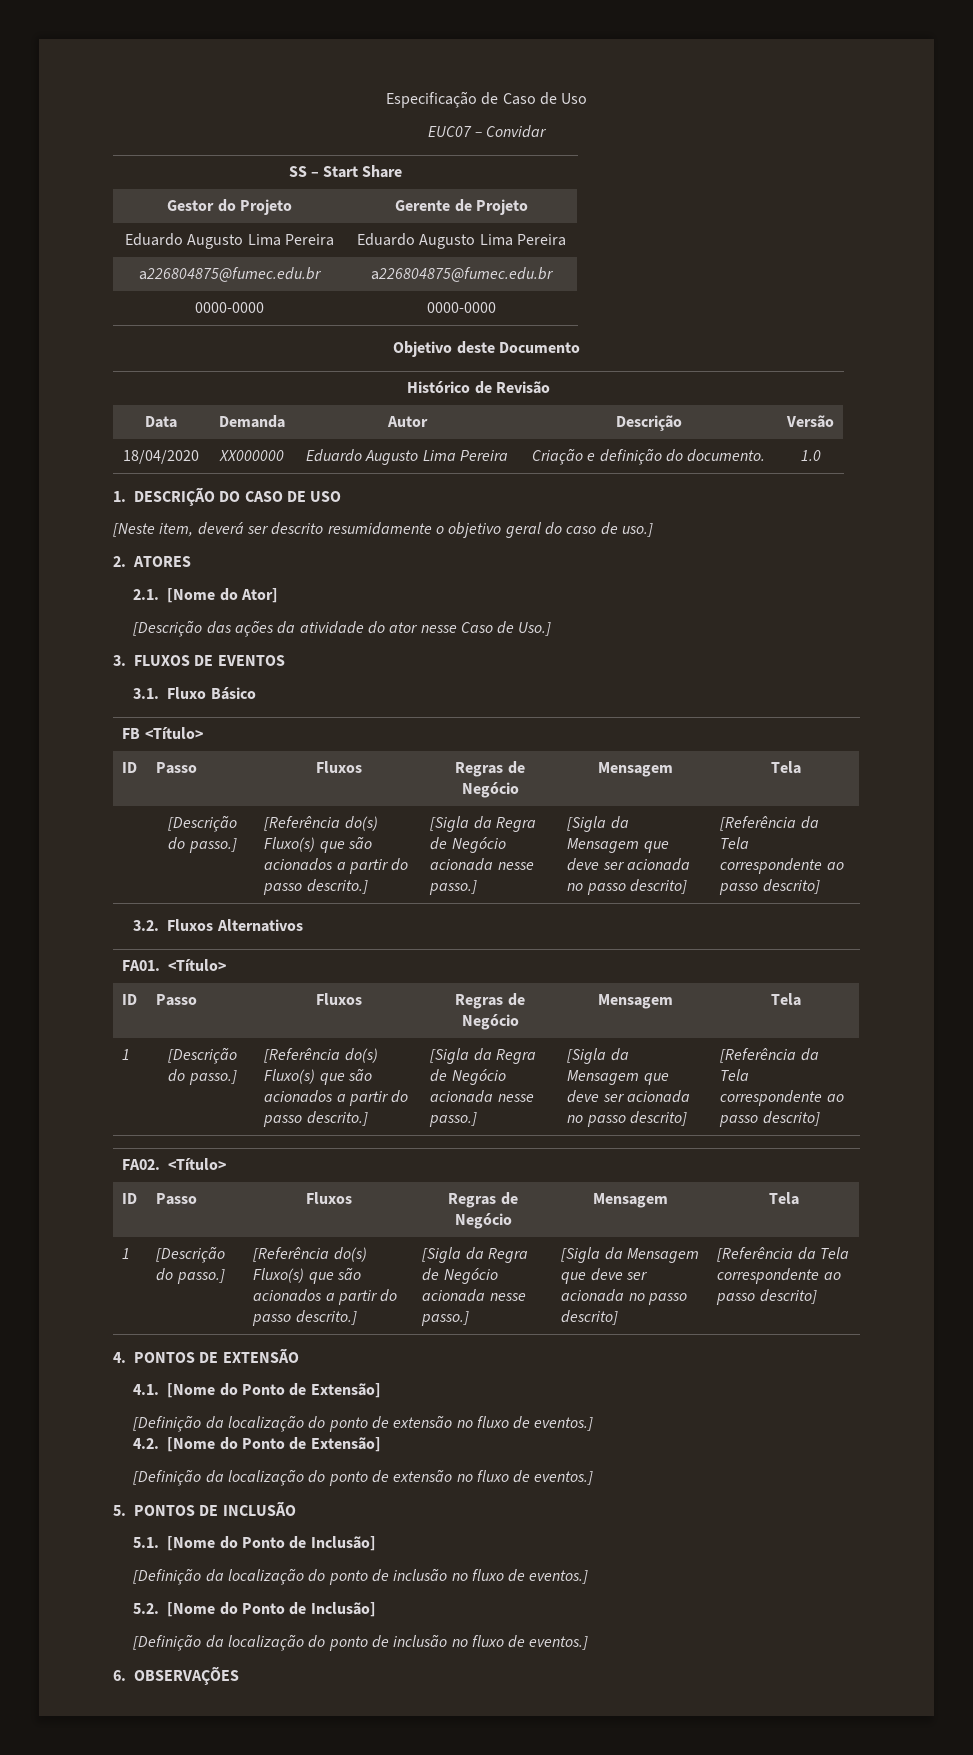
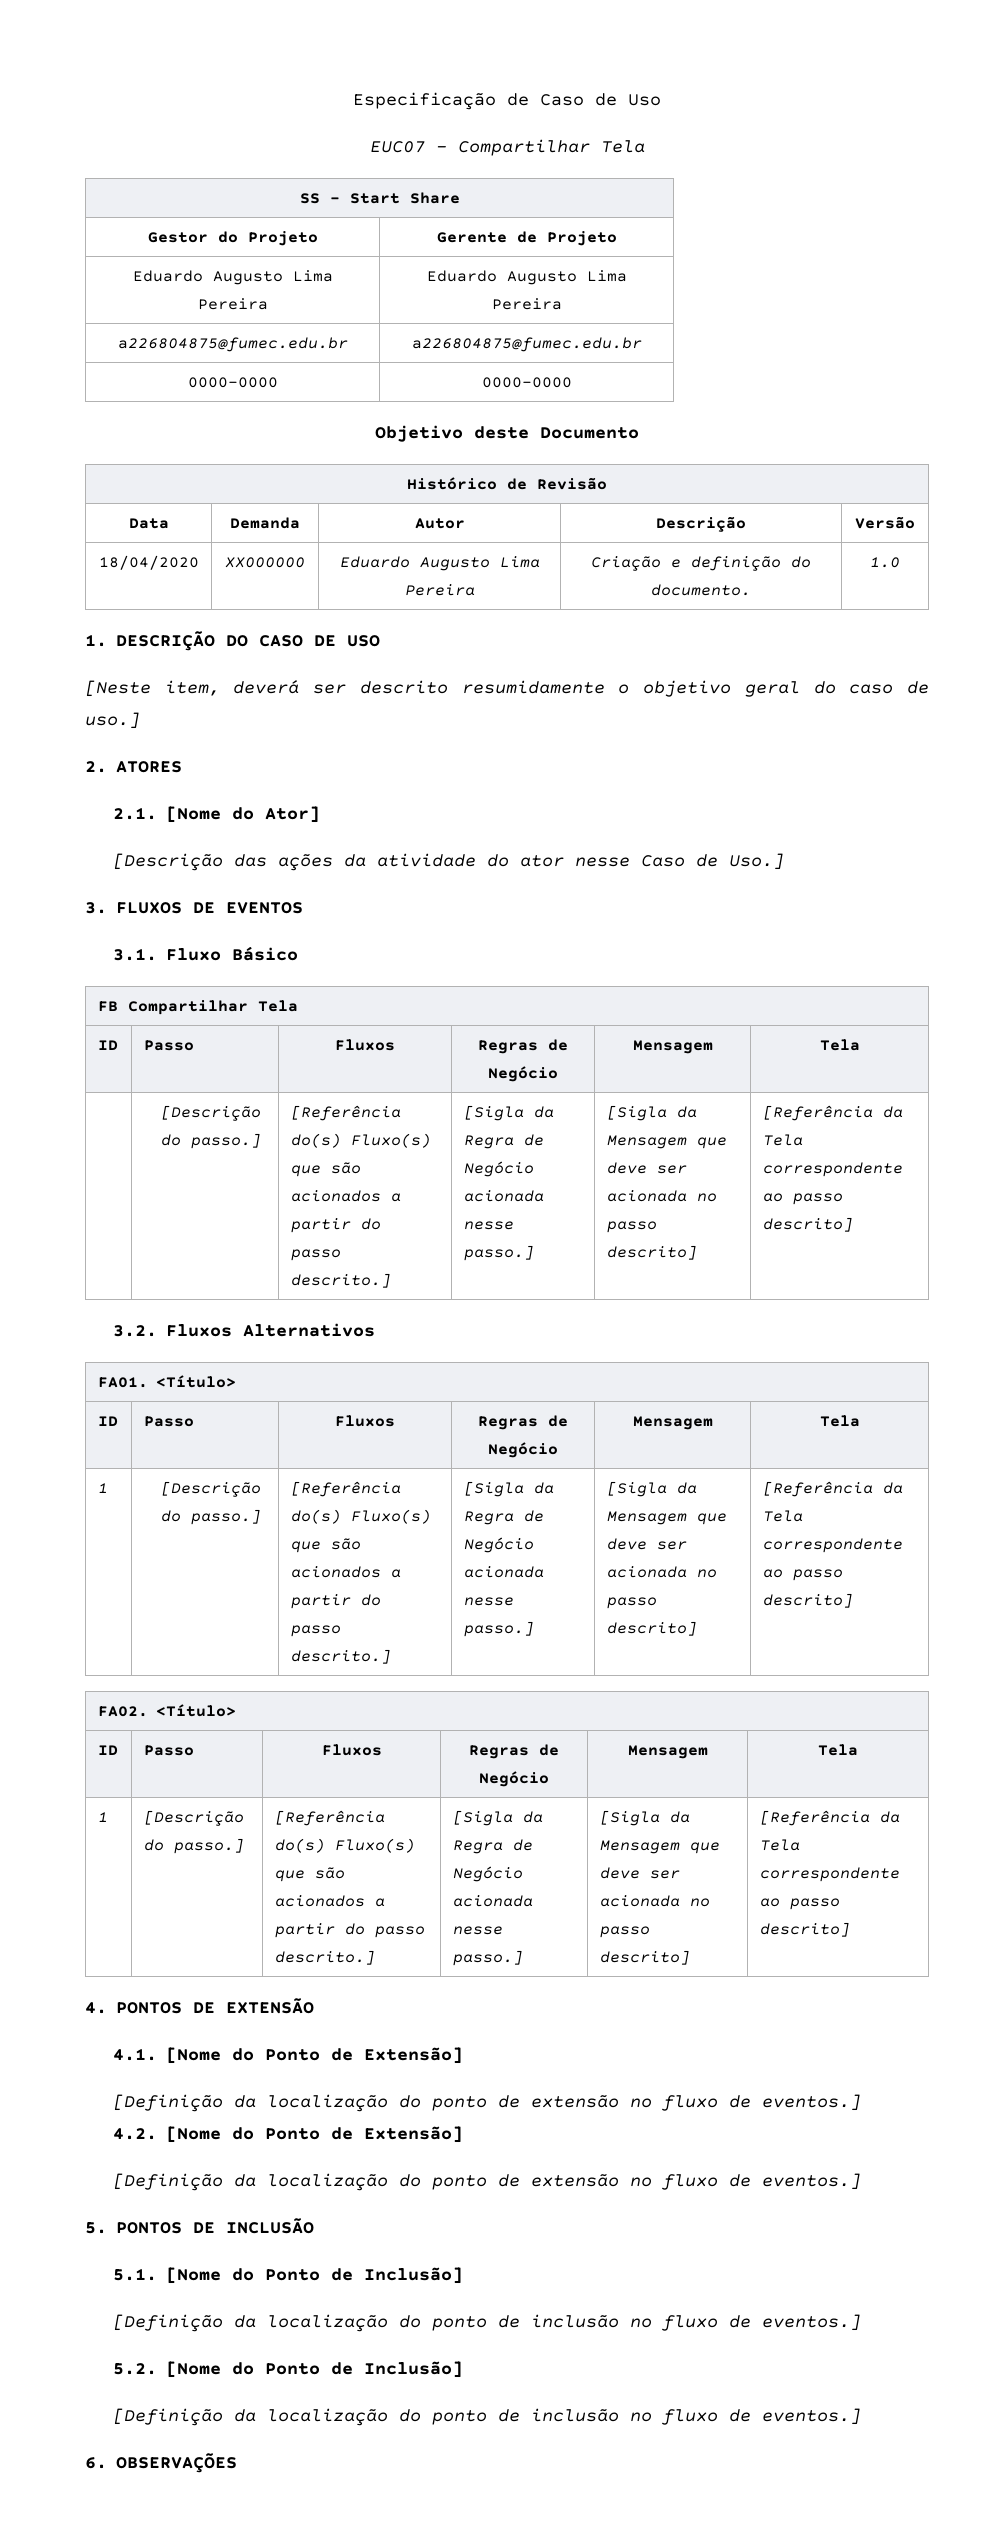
[486,125,548,138] Convidar -> [457,139,645,156] Compartilhar Tela
[144,727,203,739] <Título> -> [127,1000,298,1015] Compartilhar Tela

